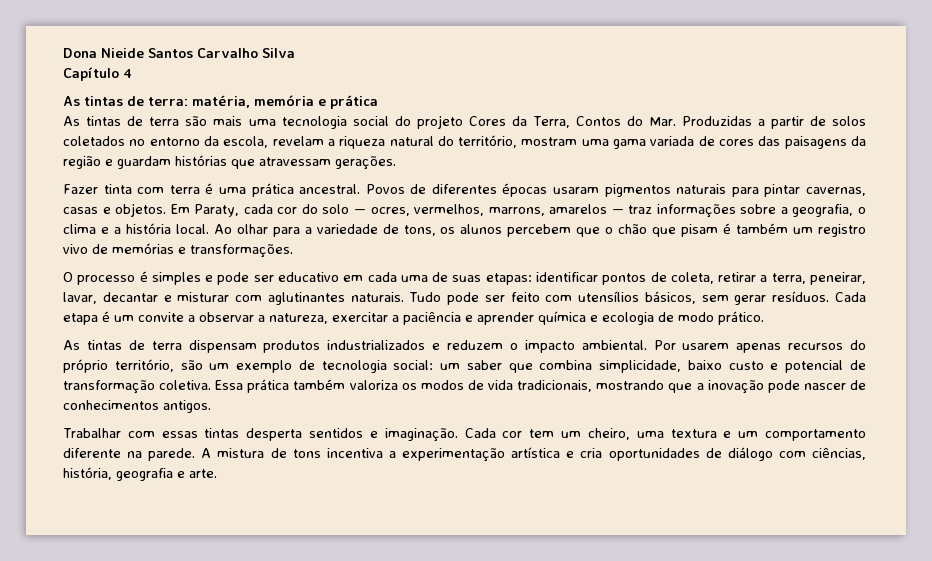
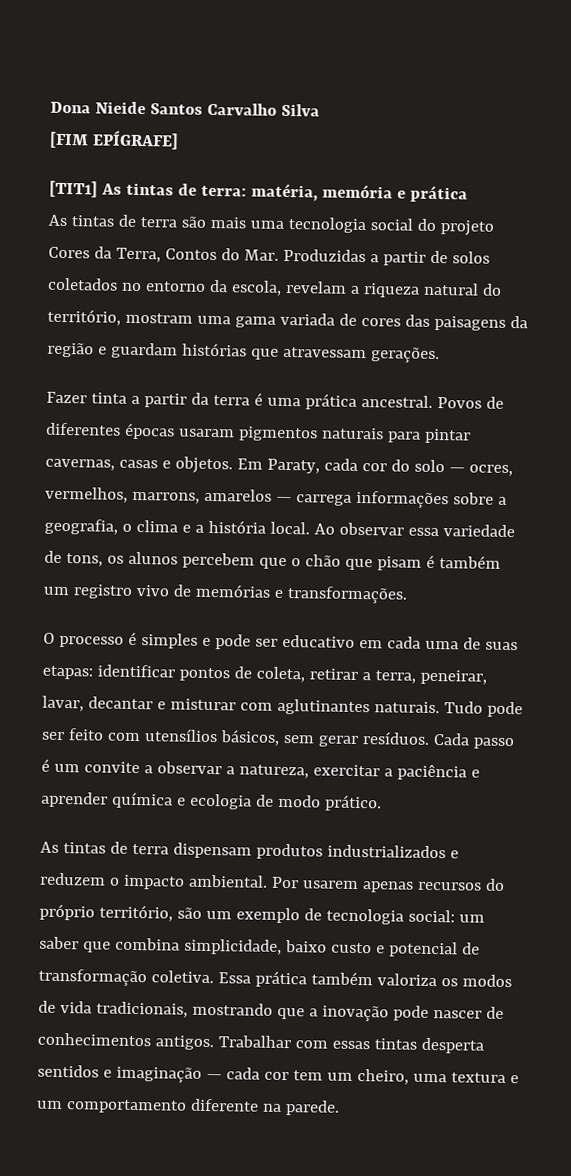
[63,67,132,81] Capítulo 4 // -> [49,130,179,150] [49,180,98,198] [FIM EPÍGRAFE] // [TIT1]
[137,187,165,194] com -> [130,392,209,408] a partir da
[628,205,653,214] traz -> [295,494,352,506] carrega
[236,224,312,237] olhar para a -> [338,522,439,537] observar essa
[63,313,98,325] etapa -> [472,737,515,750] passo
(211, 406) // -> (214, 1043) none
[384,428,496,442] imaginação. Cada -> [115,1066,260,1083] imaginação — cada
[201,447,867,462] [63,467,217,481] A mistura de tons incentiva a experimentação artística e cria oportunidades de diálogo com ciências, história, geografia e arte. -> (340, 1108) none

